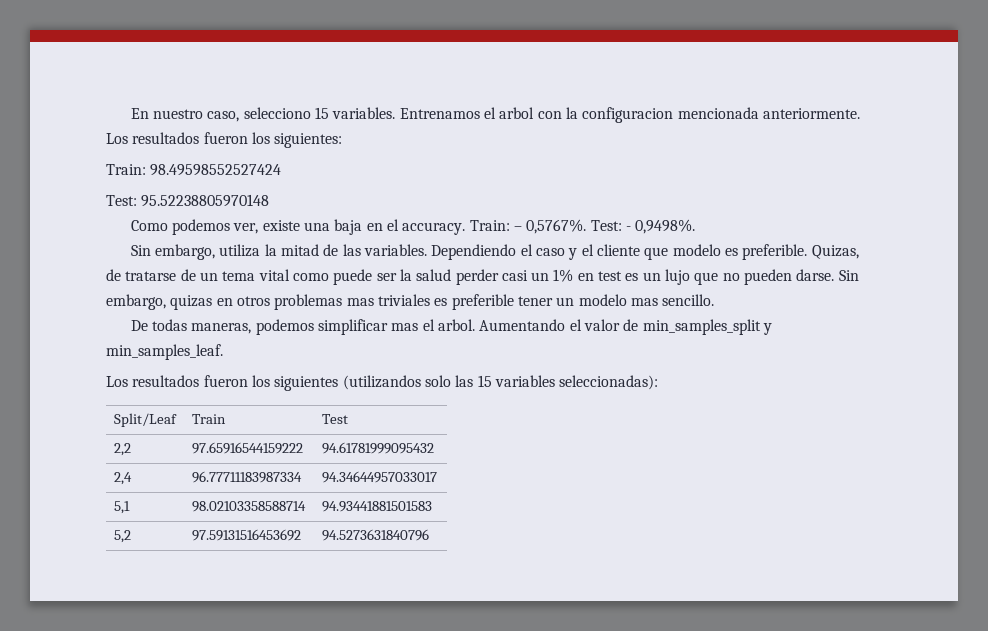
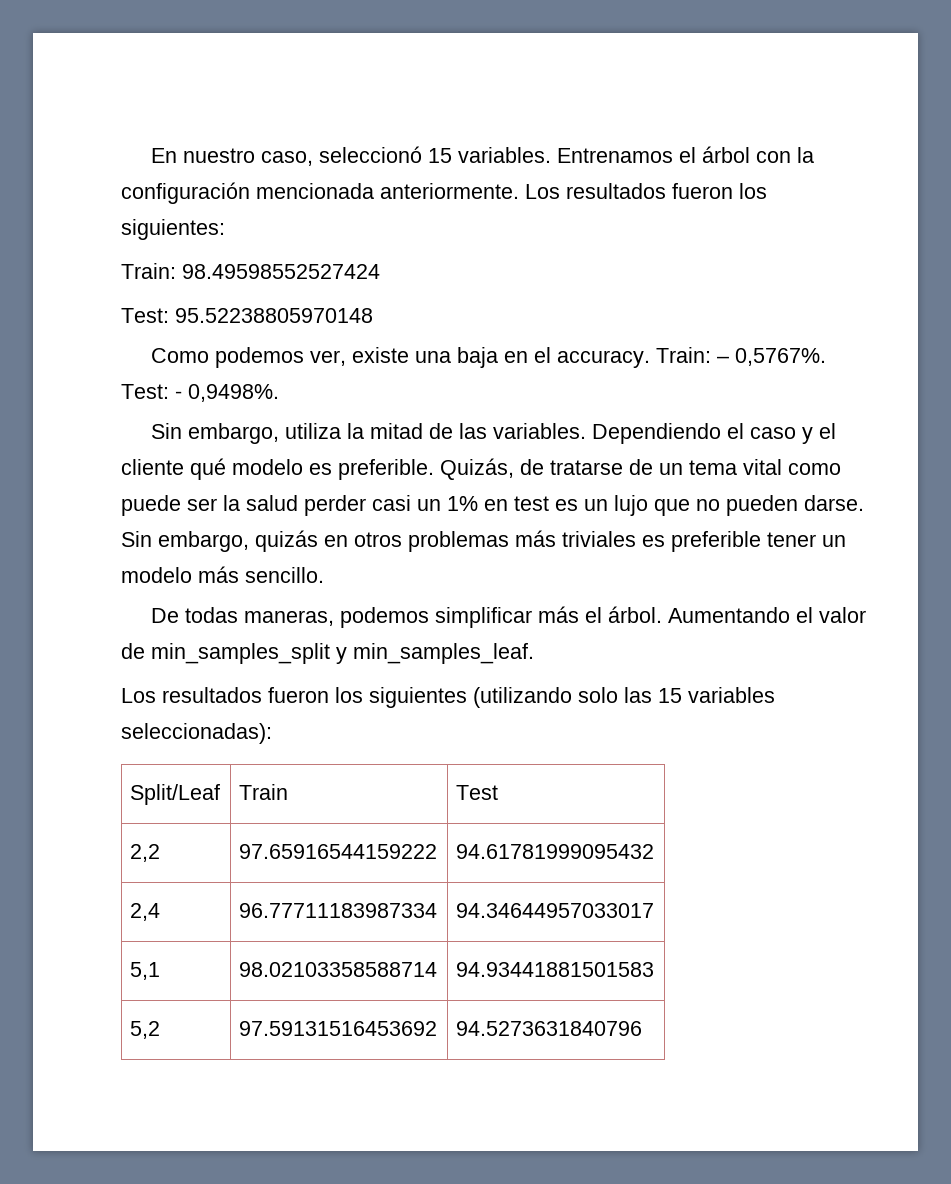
[243,107,311,119] selecciono -> [318,146,422,163] seleccionó
[499,107,535,119] arbol -> [701,146,750,163] árbol
[582,107,674,123] configuracion -> [121,182,250,204] configuración
[644,247,669,260] que -> [190,458,226,480] qué
[811,245,859,259] Quizas, -> [440,458,514,480] Quizás,
[170,295,213,310] quizas -> [255,530,318,552] quizás
[346,298,374,306] mas -> [515,530,556,547] más
[630,298,658,306] mas -> [198,566,239,583] más
[391,319,476,331] mas el arbol. -> [537,606,662,623] más el árbol.
[342,375,421,390] (utilizandos -> [473,687,572,708] (utilizando

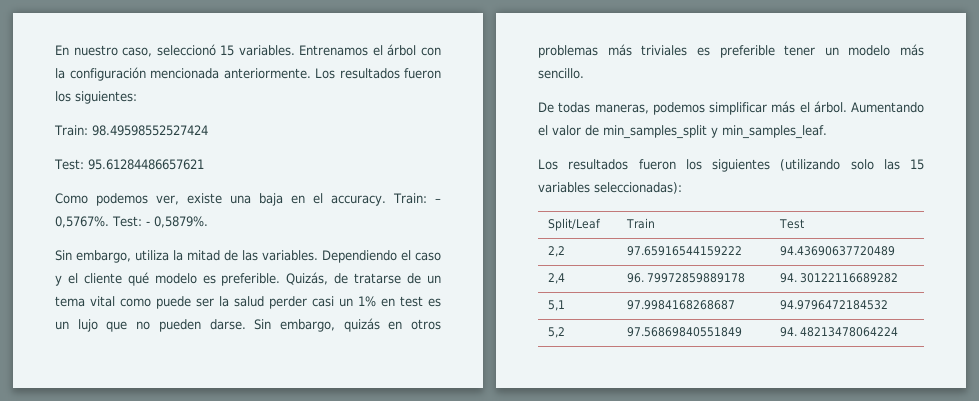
[175,308,373,323] 95.52238805970148 -> [87,159,204,170] 95.61284486657621
[188,384,279,402] 0,9498%. -> [153,216,208,228] 0,5879%.
[456,844,655,859] 94.61781999095432 -> [780,246,896,256] 94.43690637720489
[239,903,438,918] [456,903,655,918] 96.77711183987334 | 94.34644957033017 -> [627,273,746,283] [780,273,899,283] 96. 79972859889178 | 94. 30122116689282
[239,962,438,977] [456,962,655,977] 98.02103358588714 | 94.93441881501583 -> [627,300,736,310] [780,300,889,310] 97.9984168268687 | 94.9796472184532
[239,1021,438,1036] [456,1021,643,1036] 97.59131516453692 | 94.5273631840796 -> [627,327,743,337] [780,327,899,337] 97.56869840551849 | 94. 48213478064224

